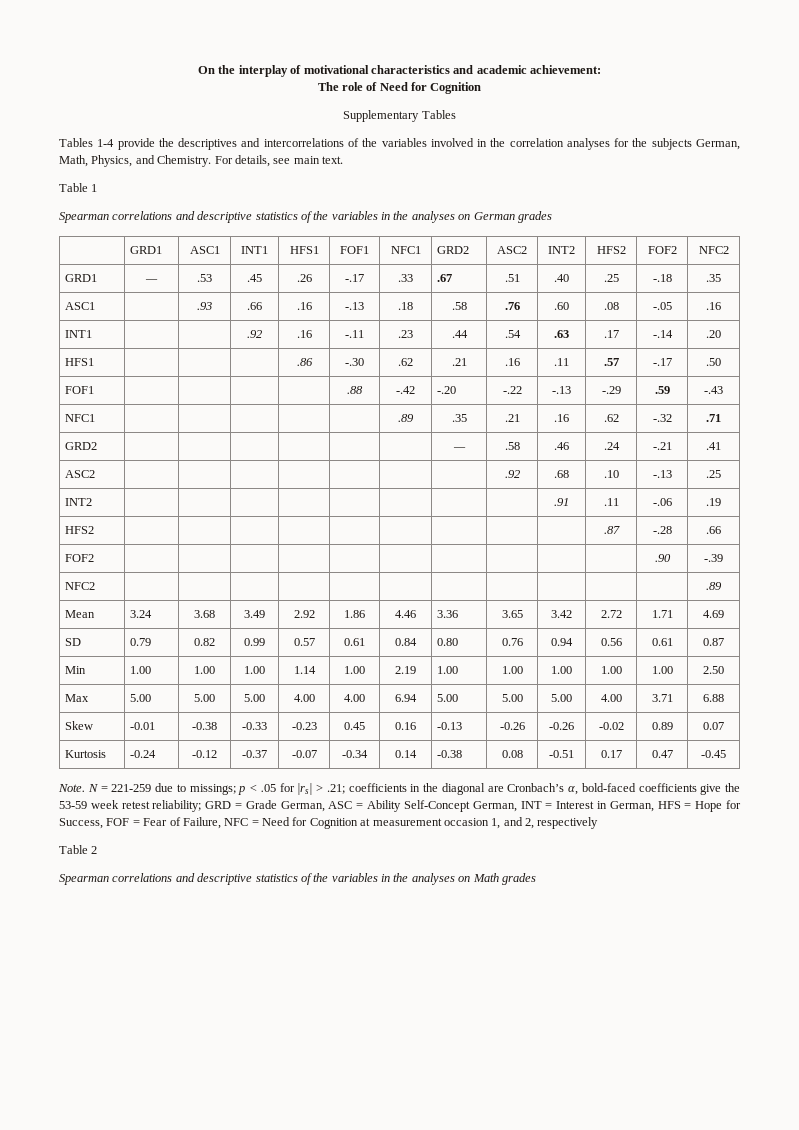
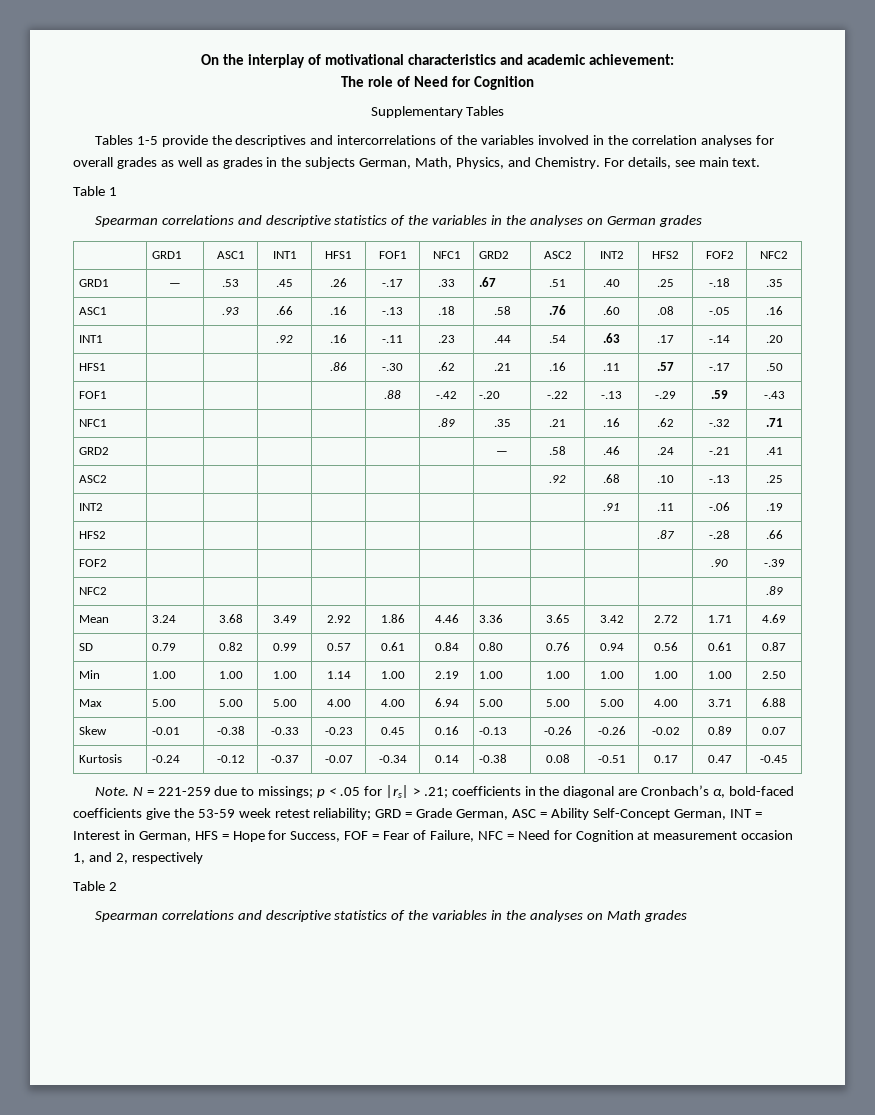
[97,139,115,147] 1-4 -> [136,136,158,145] 1-5
(630, 142) none -> [73,157,278,169] overall grades as well as grades in

